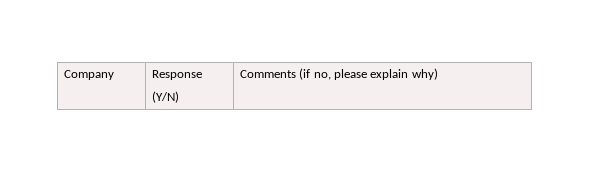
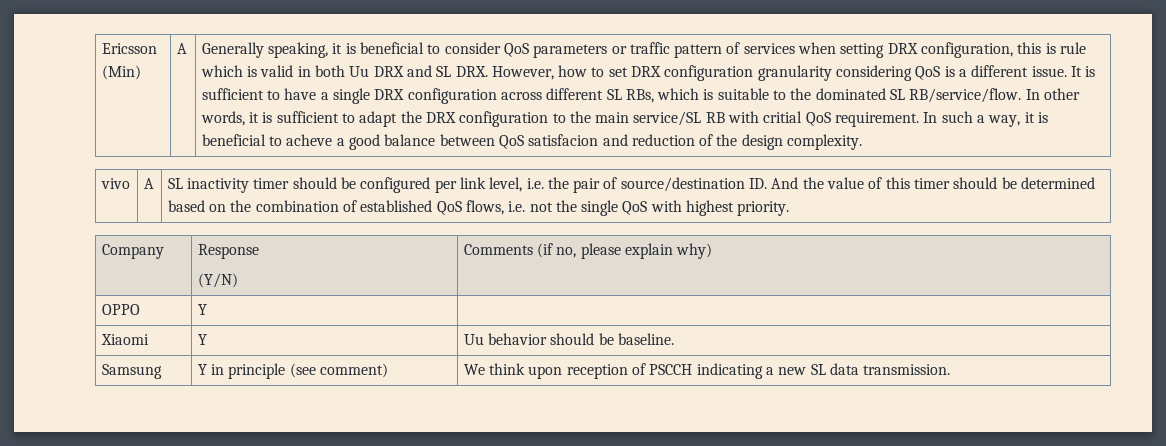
(63, 75) none -> [101,43,157,54] [101,65,141,80] [176,43,187,54] [201,42,1087,58] [200,65,1096,81] [201,88,1081,104] [200,111,1048,127] [201,134,863,150] [100,178,130,189] [143,178,154,189] [167,177,1095,193] [167,200,790,216] Ericsson (Min) | A | Generally speaking, it is beneficial to consider QoS parameters or traffic pattern of services when setting DRX configuration, this is rule which is valid in both Uu DRX and SL DRX. However, how to set DRX configuration granularity considering QoS is a different issue. It is sufficient to have a single DRX configuration across different SL RBs, which is suitable to the dominated SL RB/service/flow. In other words, it is sufficient to adapt the DRX configuration to the main service/SL RB with critial QoS requirement. In such a way, it is beneficial to acheve a good balance between QoS satisfacion and reduction of the design complexity. // vivo | A | SL inactivity timer should be configured per link level, i.e. the pair of source/destination ID. And the value of this timer should be determined based on the combination of established QoS flows, i.e. not the single QoS with highest priority. //
(438, 74) none -> [101,304,140,315] [197,304,207,315] [100,334,149,345] [197,334,207,345] [463,333,674,345] [101,364,162,379] [197,363,388,379] [463,363,951,379] // OPPO | Y | // Xiaomi | Y | Uu behavior should be baseline. // Samsung | Y in principle (see comment) | We think upon reception of PSCCH indicating a new SL data transmission.

